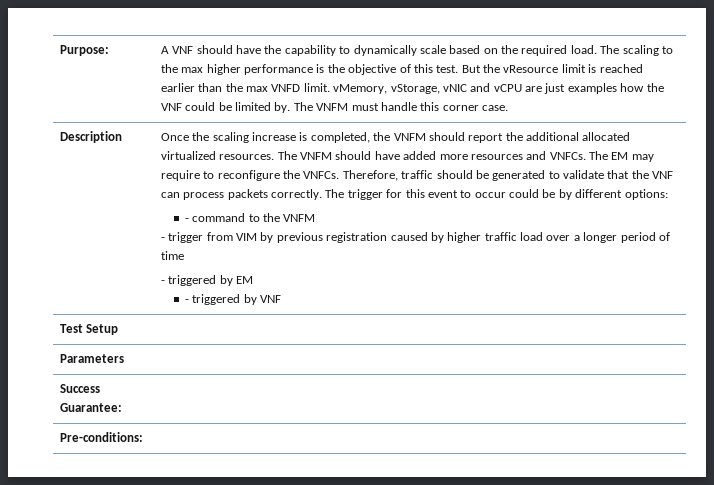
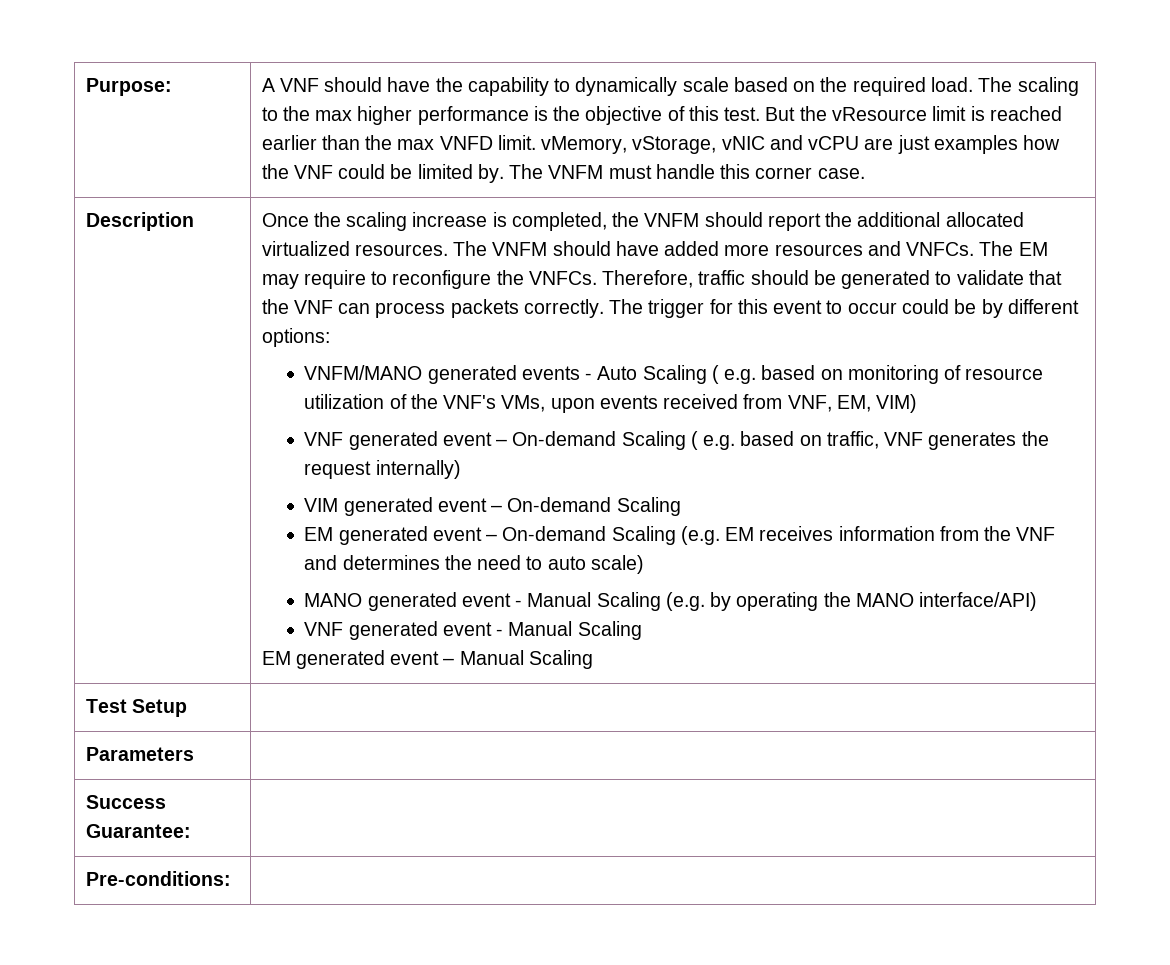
[184,213,316,222] [160,232,670,243] [160,251,184,260] [160,275,254,286] [184,294,281,305] - command to the VNFM // - trigger from VIM by previous registration caused by higher traffic load over a longer period of time // - triggered by EM // - triggered by VNF -> [304,365,1044,384] [304,394,918,413] [304,431,1049,450] [304,460,461,479] [304,497,681,516] [304,526,1056,545] [304,555,644,574] [304,592,1038,611] [304,621,642,640] [261,650,593,669] VNFM/MANO generated events - Auto Scaling ( e.g. based on monitoring of resource utilization of the VNF's VMs, upon events received from VNF, EM, VIM) // VNF generated event – On-demand Scaling ( e.g. based on traffic, VNF generates the request internally) // VIM generated event – On-demand Scaling // EM generated event – On-demand Scaling (e.g. EM receives information from the VNF and determines the need to auto scale) // MANO generated event - Manual Scaling (e.g. by operating the MANO interface/API) // VNF generated event - Manual Scaling // EM generated event – Manual Scaling

